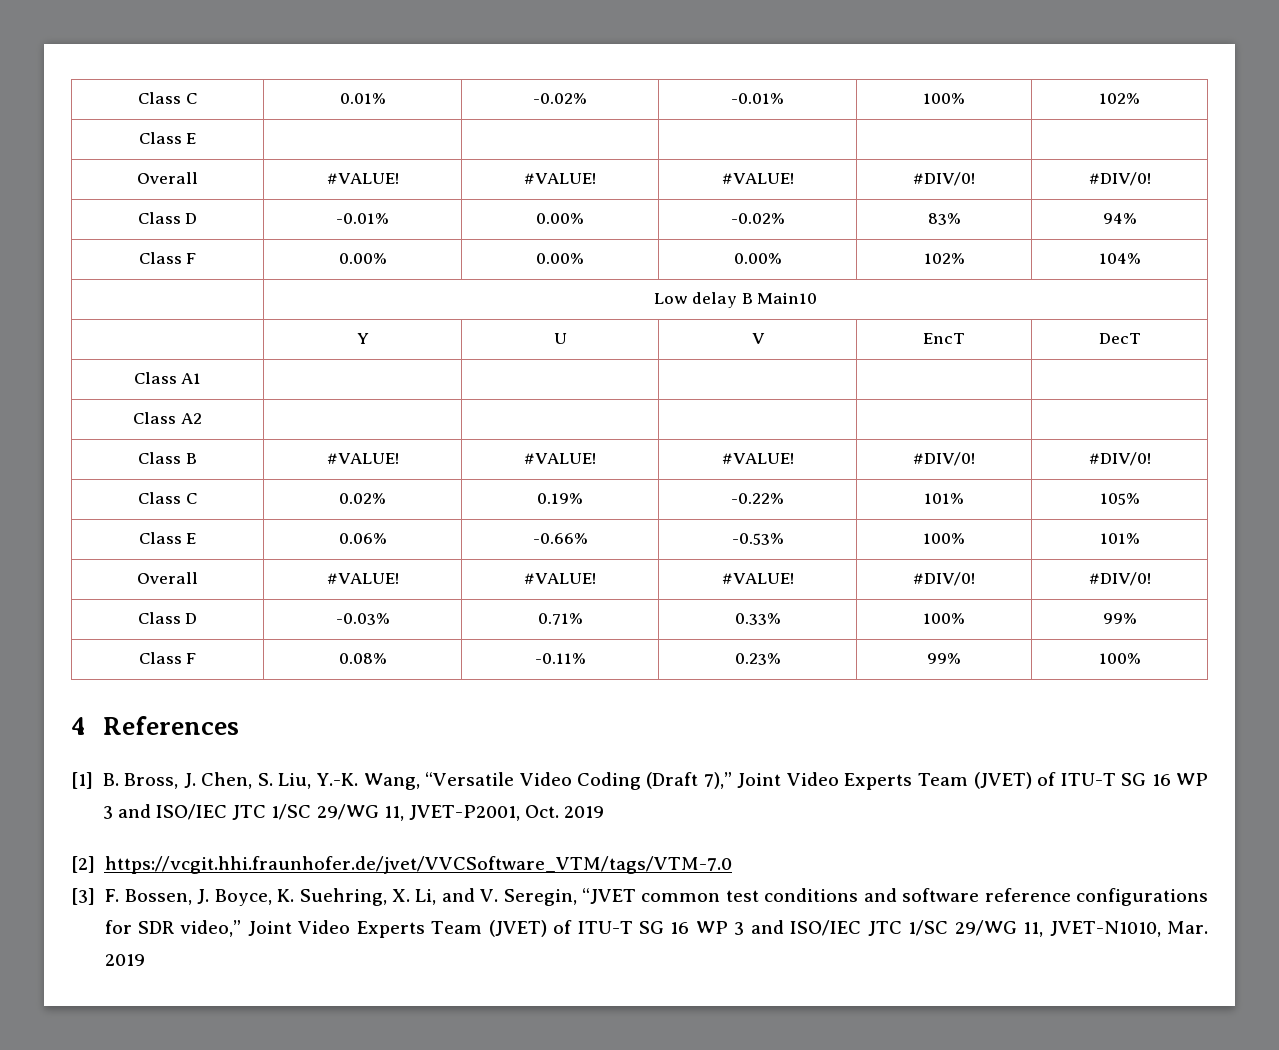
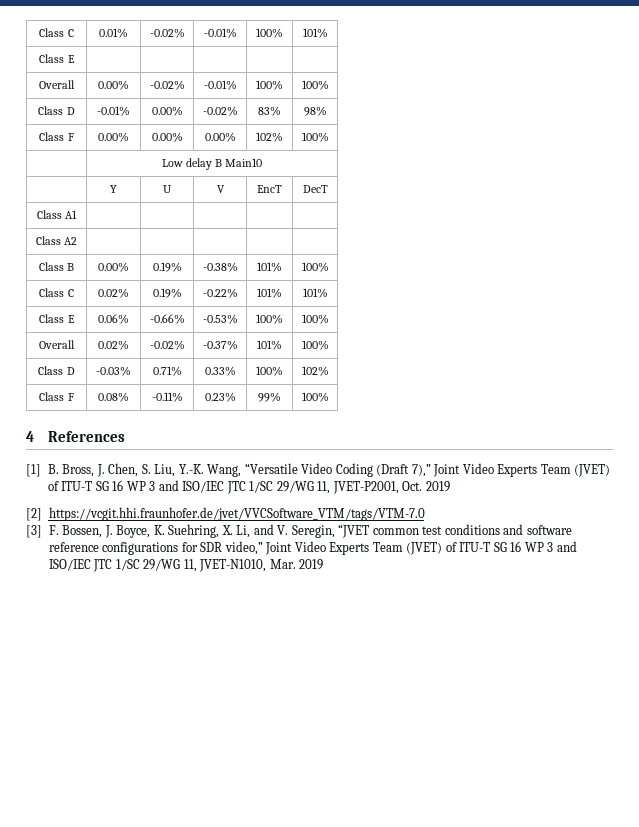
[1099,93,1140,104] 102% -> [302,28,328,38] 101%
[326,173,399,184] [524,173,597,184] [721,173,794,184] [913,172,975,186] [1088,172,1151,186] #VALUE! | #VALUE! | #VALUE! | #DIV/0! | #DIV/0! -> [98,80,129,90] [149,80,185,90] [203,80,237,90] [256,80,283,90] [301,80,329,90] 0.00% | -0.02% | -0.01% | 100% | 100%
[1102,213,1137,224] 94% -> [303,106,327,116] 98%
[1098,253,1141,264] 104% -> [301,132,329,142] 100%
[326,453,399,464] [524,453,597,464] [721,453,794,464] [913,452,975,466] [1088,452,1151,466] #VALUE! | #VALUE! | #VALUE! | #DIV/0! | #DIV/0! -> [98,262,129,272] [152,262,182,272] [202,262,238,272] [257,262,282,272] [301,262,329,272] 0.00% | 0.19% | -0.38% | 101% | 100%
[1099,493,1140,505] 105% -> [302,288,328,298] 101%
[1099,533,1140,544] [137,572,198,584] [326,573,399,584] [524,573,597,584] [721,573,794,584] [913,572,975,586] [1088,572,1151,586] 101% // Overall | #VALUE! | #VALUE! | #VALUE! | #DIV/0! | #DIV/0! -> [301,314,329,324] [39,340,75,349] [98,340,129,350] [149,340,185,350] [202,340,238,350] [257,340,282,350] [301,340,329,350] 100% // Overall | 0.02% | -0.02% | -0.37% | 101% | 100%
[1102,613,1137,624] 99% -> [301,366,329,376] 102%

